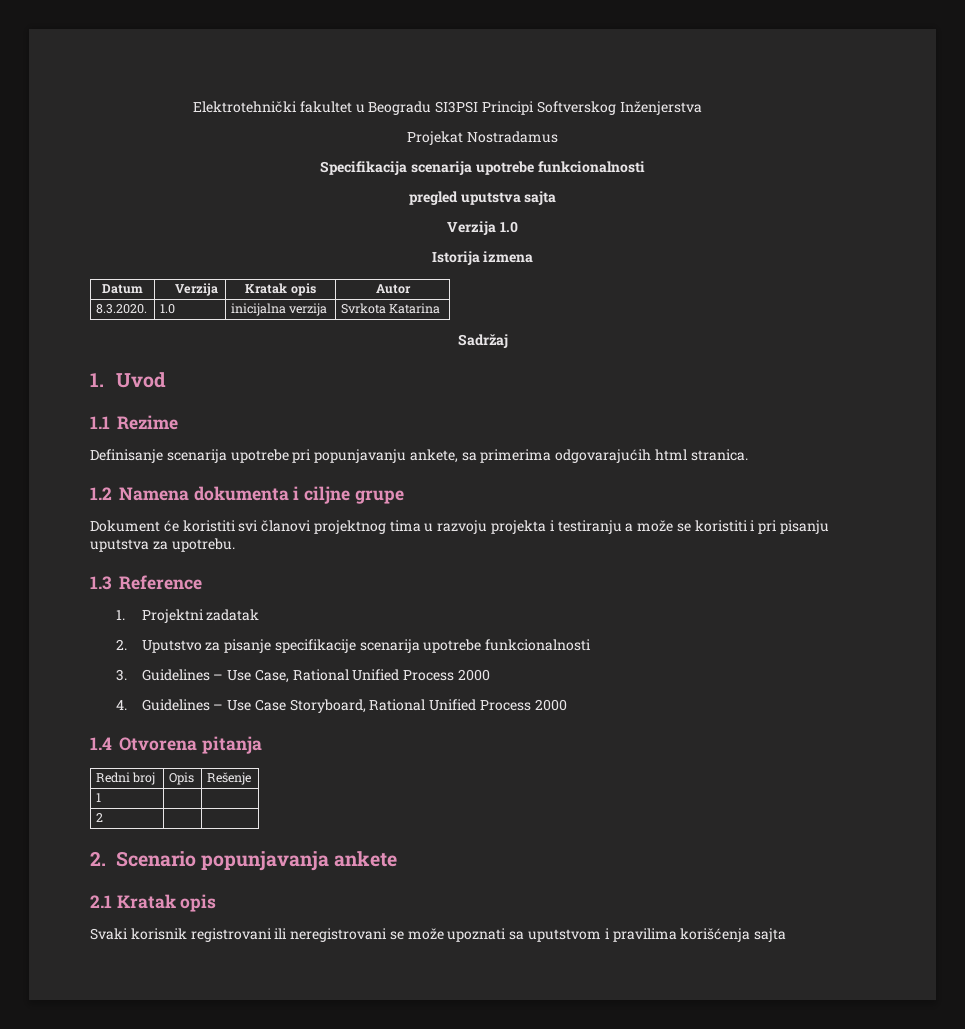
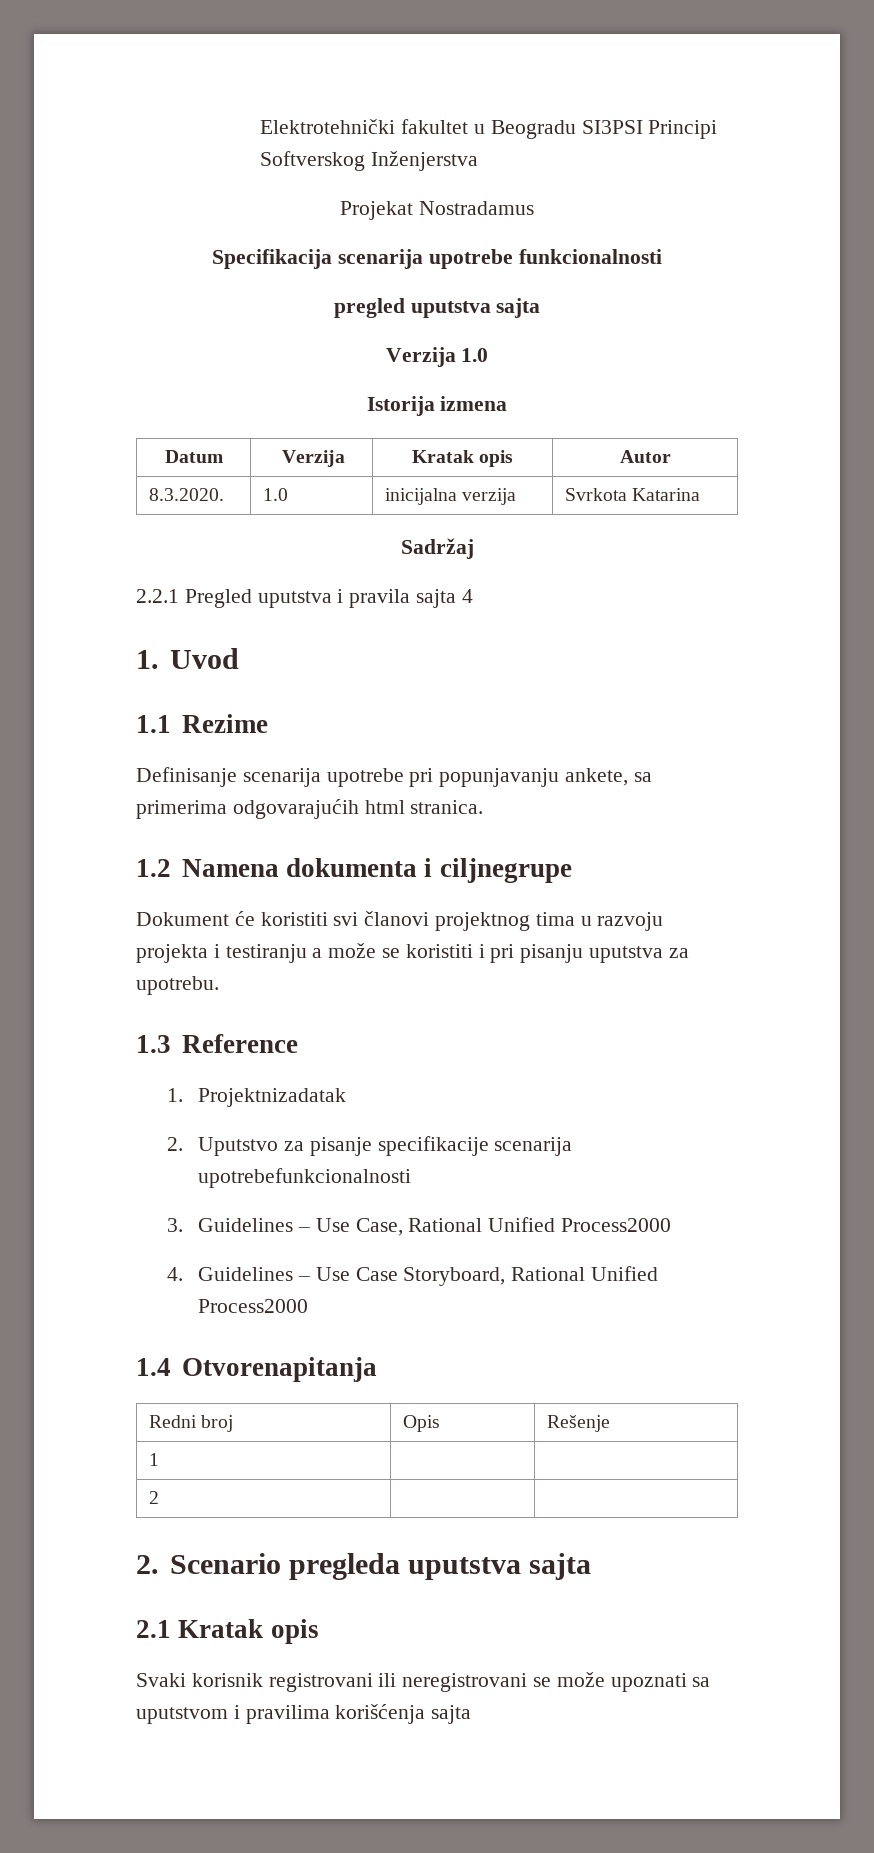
(508, 341) none -> [136,589,473,608] // 2.2.1 Pregled uputstva i pravila sajta 4
[304,486,404,504] ciljne grupe -> [439,858,572,883] ciljnegrupe
[141,609,260,623] Projektni zadatak -> [198,1088,347,1107] Projektnizadatak
[423,639,592,653] upotrebe funkcionalnosti -> [198,1168,412,1188] upotrebefunkcionalnosti
[403,669,490,681] Process 2000 -> [561,1218,672,1232] Process2000
[479,699,567,711] Process 2000 -> [198,1299,309,1313] Process2000
[119,736,262,754] Otvorena pitanja -> [181,1357,377,1382] Otvorenapitanja
[201,851,398,871] popunjavanja ankete -> [288,1553,592,1580] pregleda uputstva sajta

